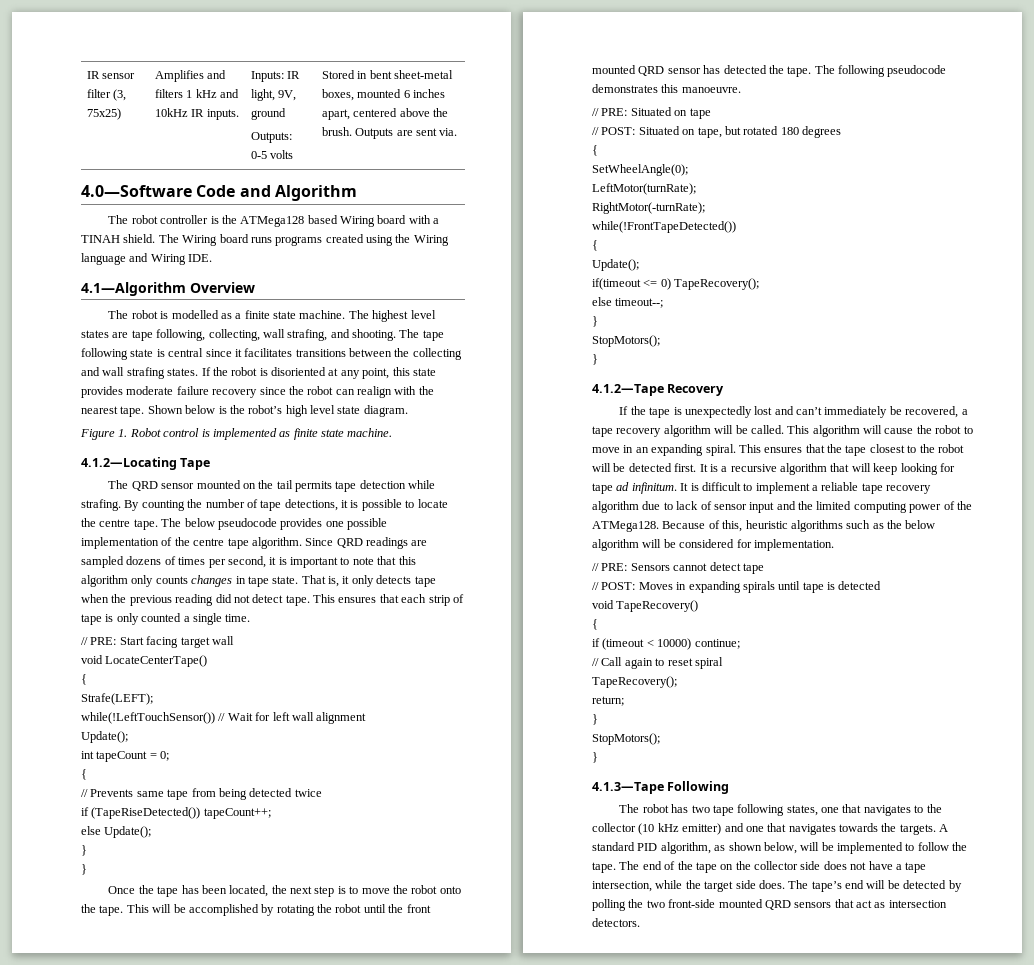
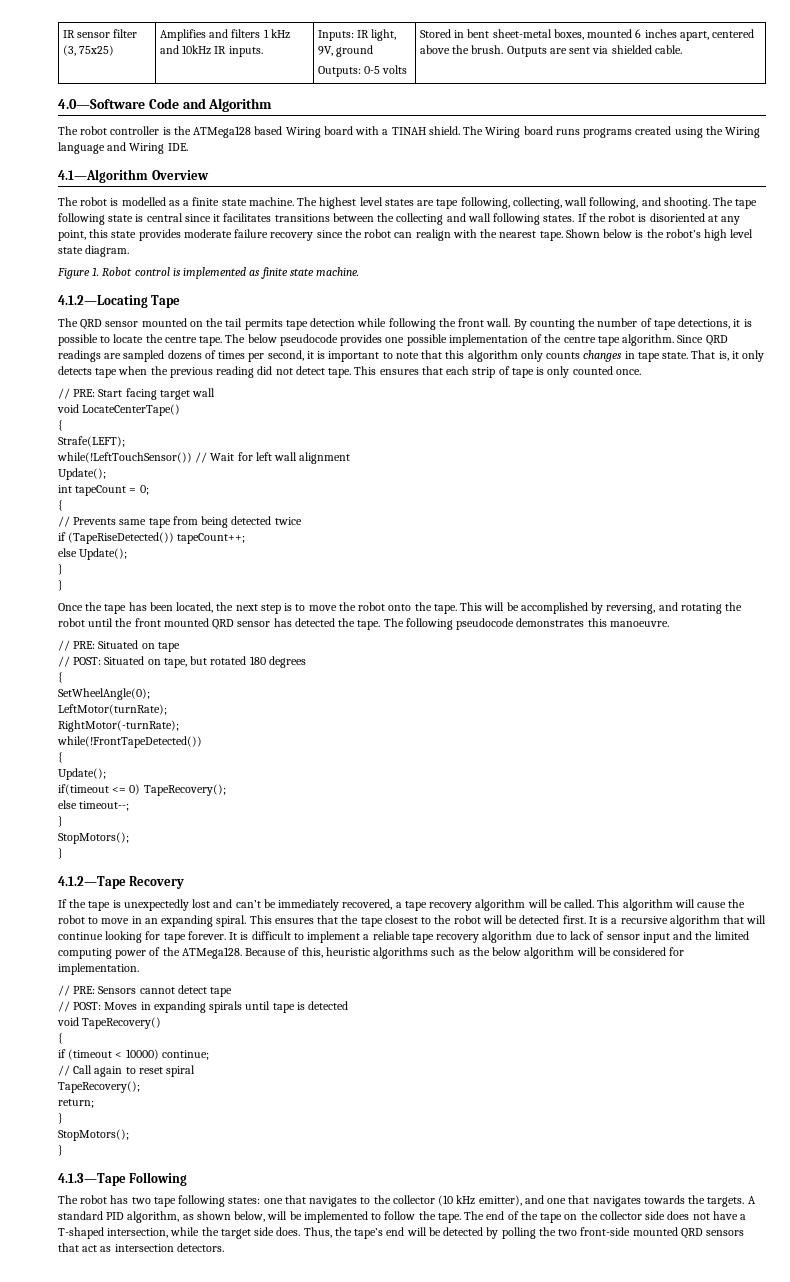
[439,128,458,136] via. -> [592,45,682,54] via shielded cable.
[287,329,328,341] strafing, -> [589,197,639,209] following,
[126,367,165,379] strafing -> [493,213,541,225] following
[81,499,121,511] strafing. -> [388,318,511,330] following the front wall.
[183,613,251,625] a single time. -> [615,369,641,375] once.
(275, 910) none -> [606,602,678,614] reversing, and
[824,406,902,418] immediately be -> [263,899,340,911] be immediately
[873,463,898,475] keep -> [58,932,103,940] continue
[616,482,677,494] ad infinitum. -> [187,931,226,940] forever.
[786,805,818,816] states, -> [228,1197,261,1204] states:
[682,823,722,835] emitter) -> [478,1195,522,1206] emitter),
[905,862,927,873] tape -> [58,1227,104,1239] T-shaped
[788,880,809,889] The -> [303,1227,352,1238] Thus, the

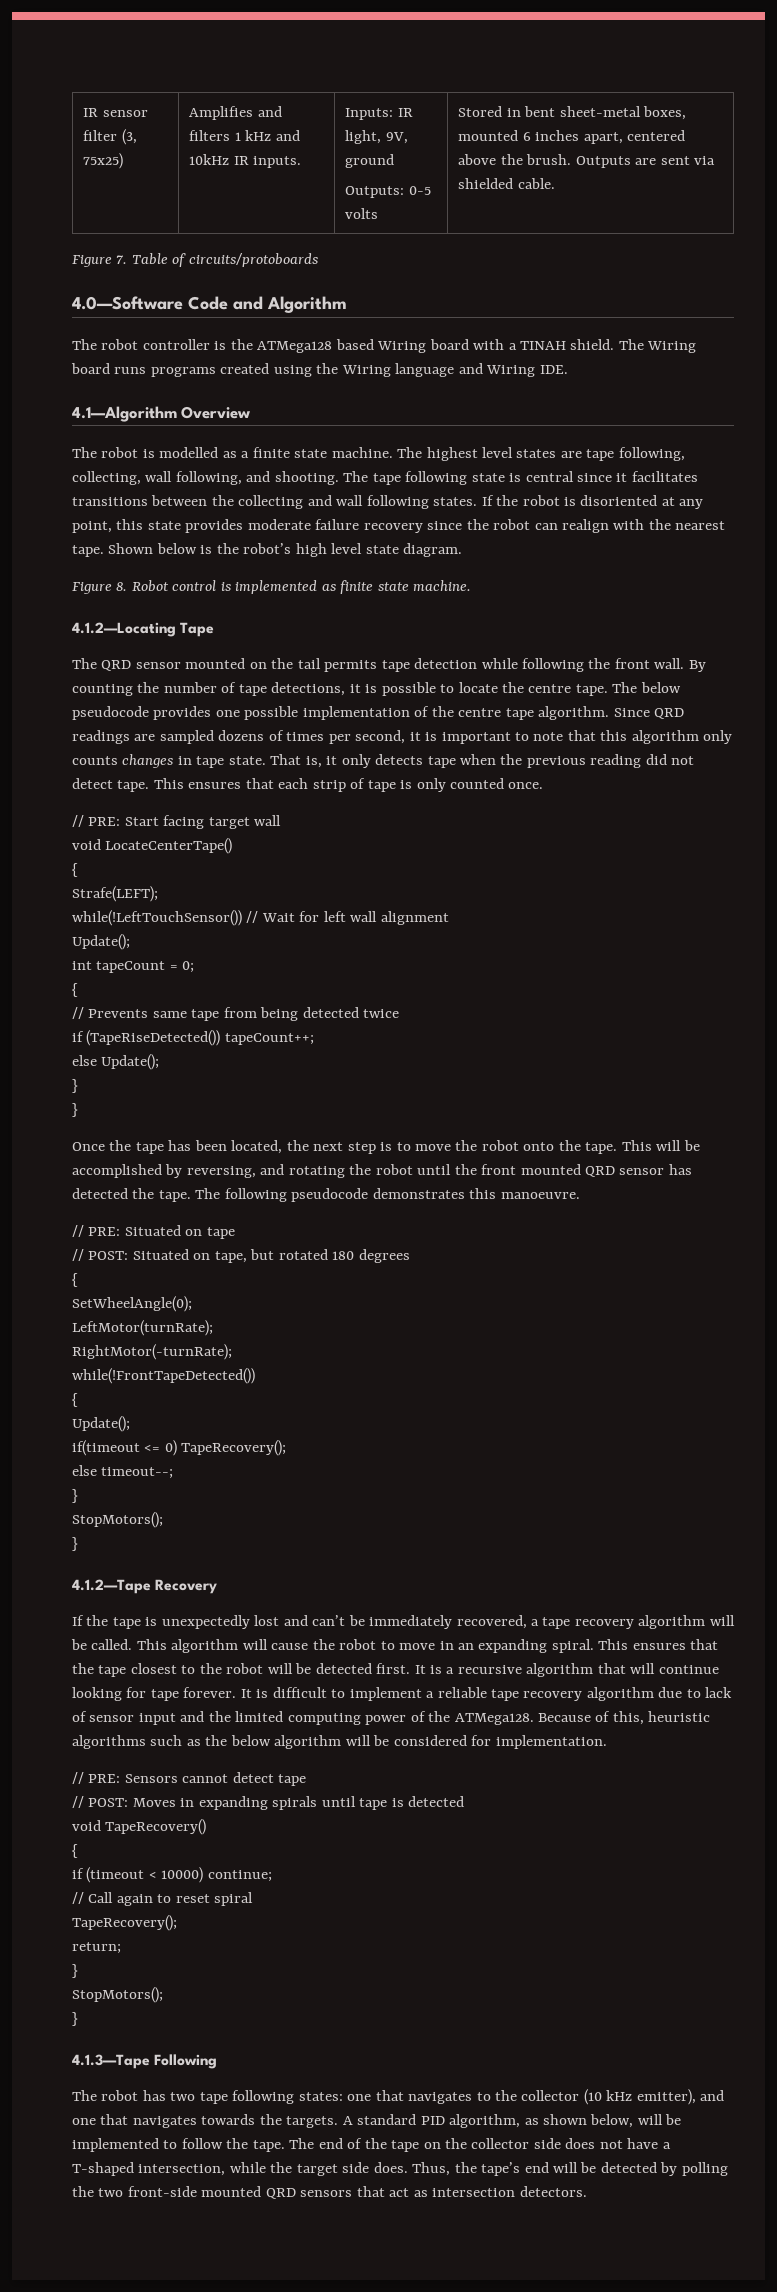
(682, 49) none -> [72,253,318,267] // Figure 7. Table of circuits/protoboards
[92,267,100,276] 1. -> [116,582,128,591] 8.

